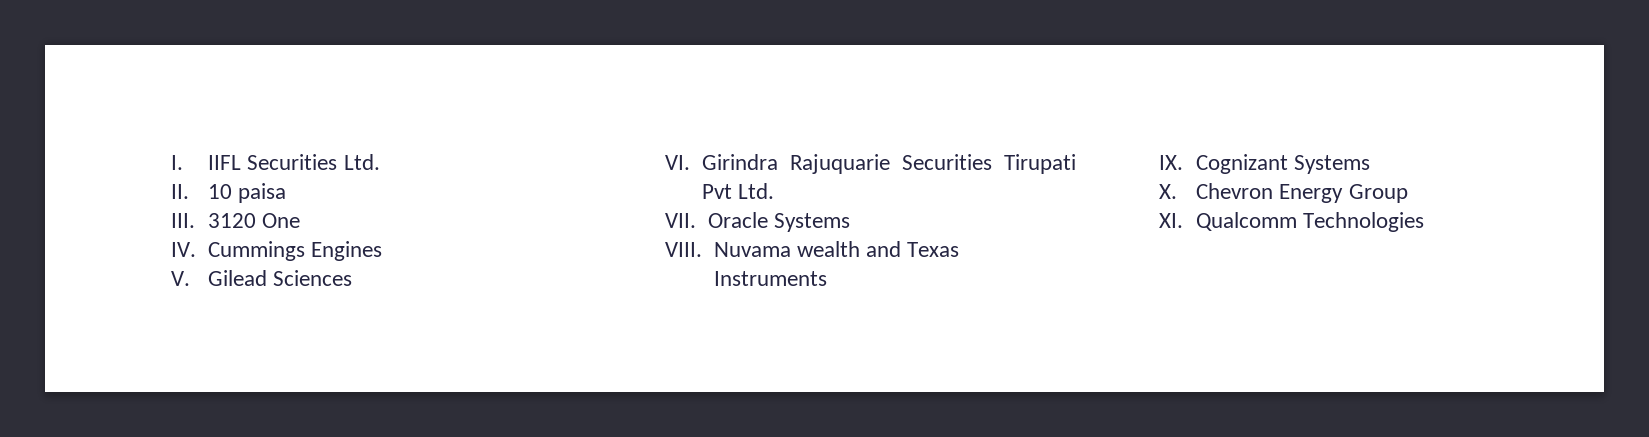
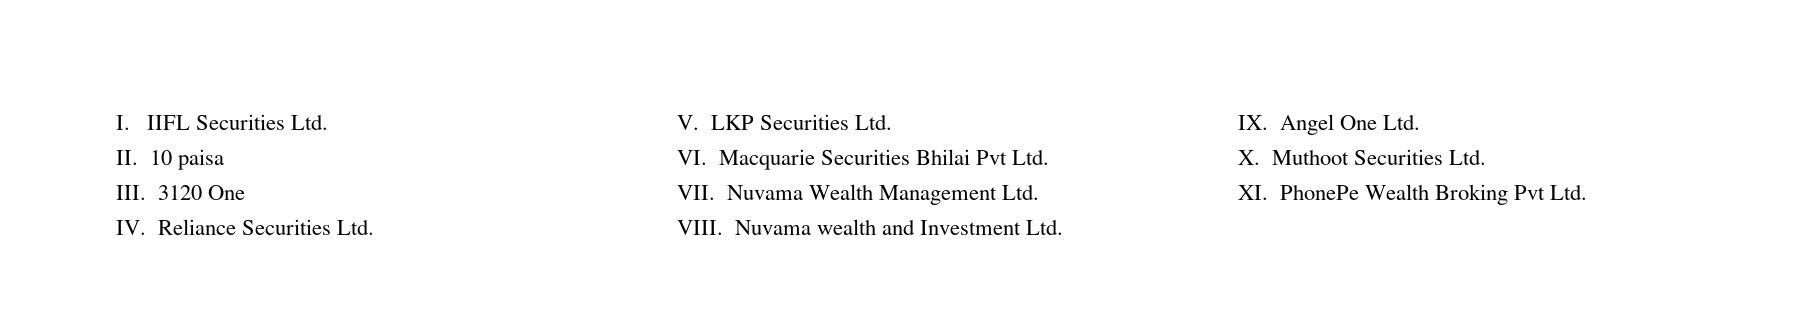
[208,241,383,261] [171,270,353,286] [665,154,1076,174] Cummings Engines // V. Gilead Sciences // VI. Girindra Rajuquarie Securities Tirupati -> [157,219,374,235] [677,114,892,130] [677,149,970,170] Reliance Securities Ltd. // V. LKP Securities Ltd. // VI. Macquarie Securities Bhilai
[707,212,850,232] Oracle Systems -> [726,184,1039,205] Nuvama Wealth Management Ltd.
[907,242,960,257] [713,271,827,286] Texas Instruments -> [919,219,1063,235] Investment Ltd.
[1196,154,1371,174] [1159,183,1408,203] [1159,212,1425,232] Cognizant Systems // X. Chevron Energy Group // XI. Qualcomm Technologies -> [1279,114,1420,135] [1238,149,1486,165] [1238,184,1587,205] Angel One Ltd. // X. Muthoot Securities Ltd. // XI. PhonePe Wealth Broking Pvt Ltd.

